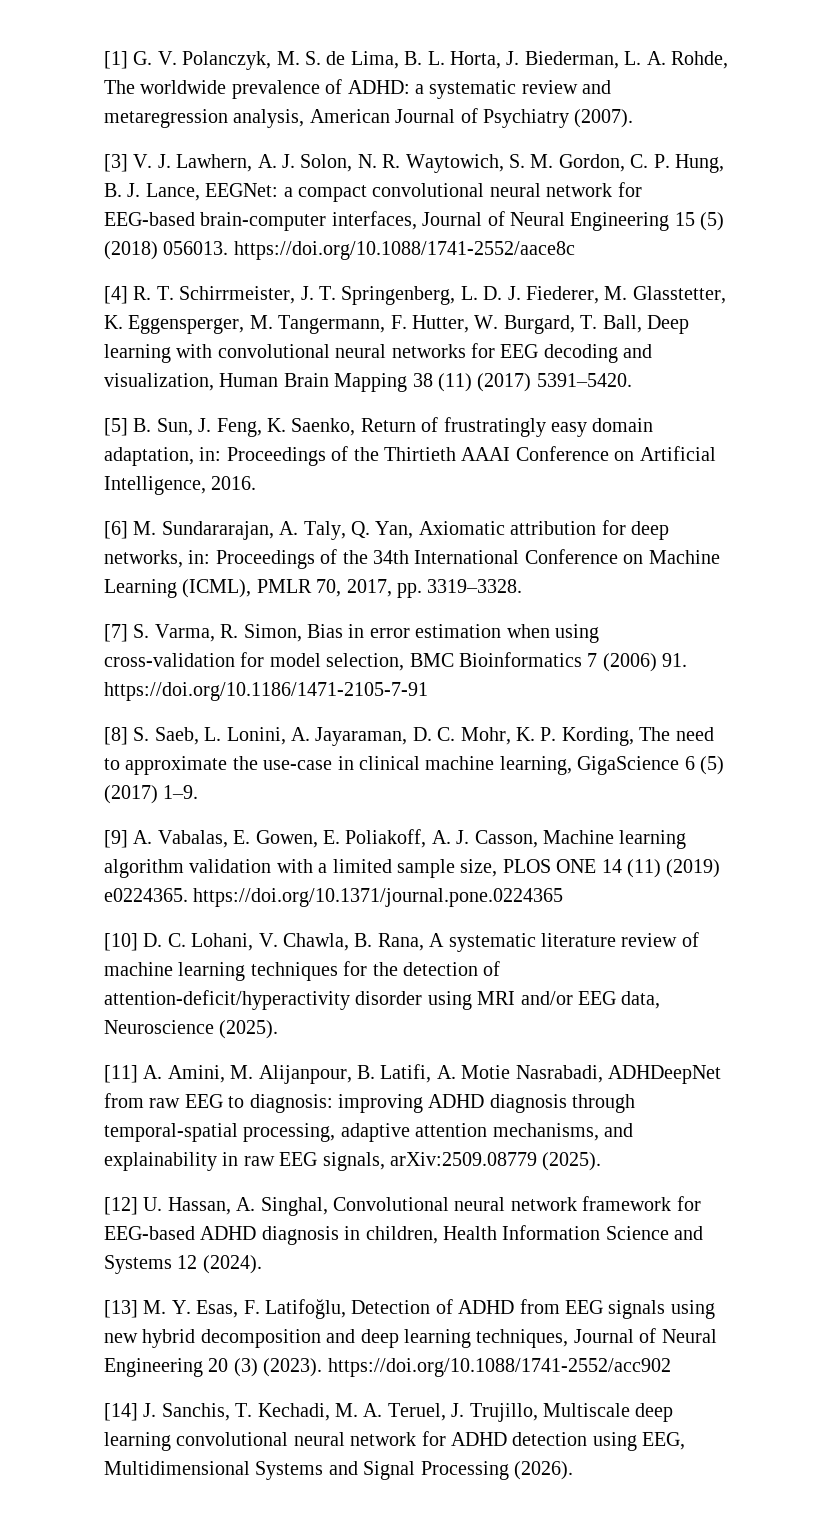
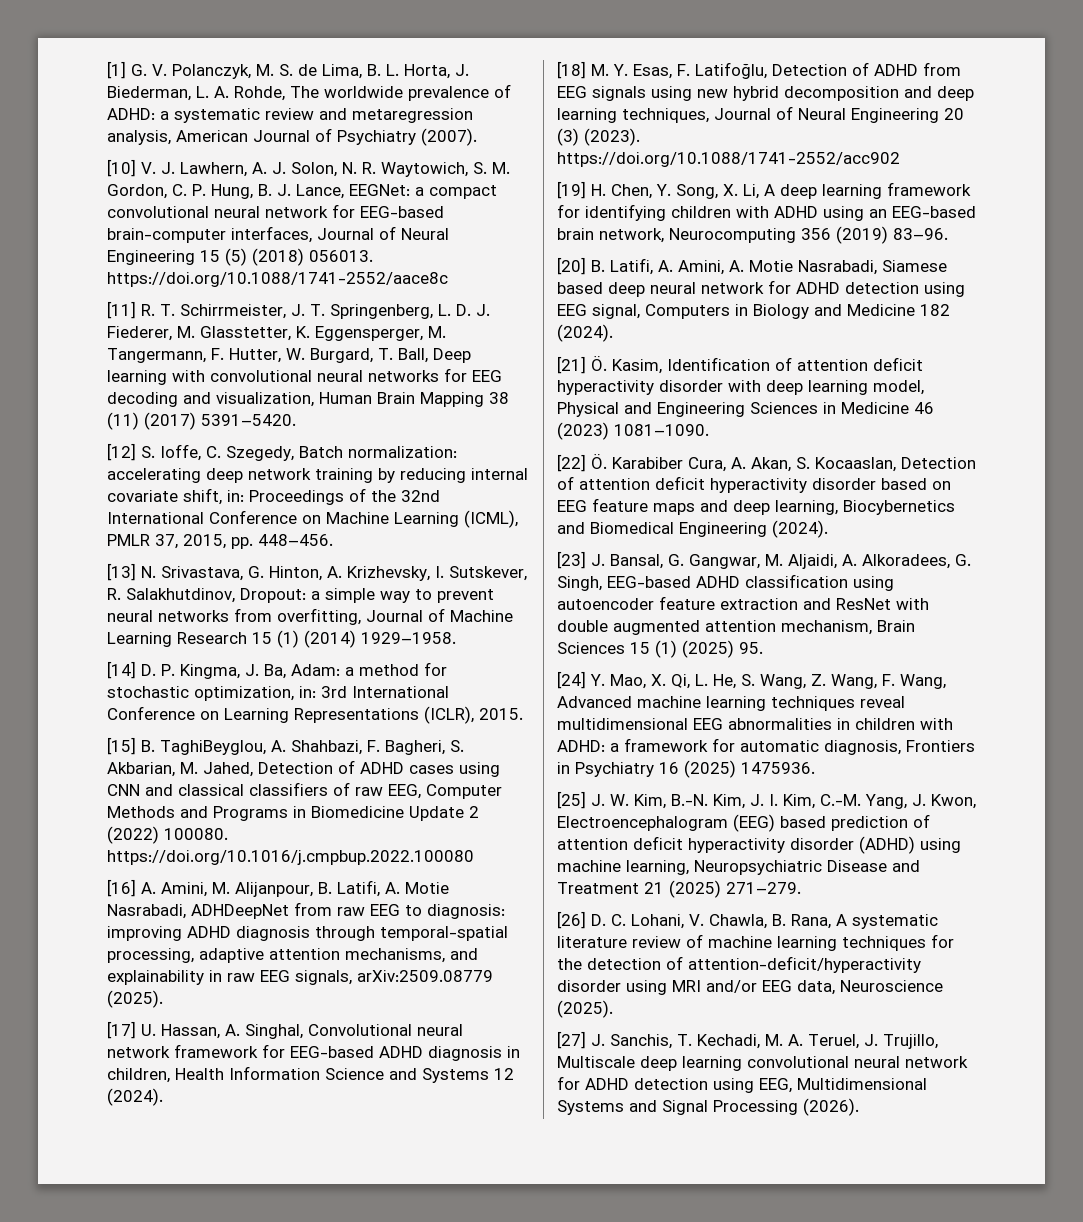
[104,154,128,172] [3] -> [107,159,136,177] [10]
[104,286,128,304] [4] -> [107,301,136,319] [11]
[104,417,654,437] [104,446,716,466] [104,476,257,495] [104,520,669,540] [104,549,409,569] [5] B. Sun, J. Feng, K. Saenko, Return of frustratingly easy domain adaptation, in: Proceedings of the Thirtieth AAAI Conference on Artificial Intelligence, 2016. // [6] M. Sundararajan, A. Taly, Q. Yan, Axiomatic attribution for deep networks, in: Proceedings of the 34th -> [107,443,457,461] [107,468,528,483] [107,488,440,505] [12] S. Ioffe, C. Szegedy, Batch normalization: accelerating deep network training by reducing internal covariate shift, in: Proceedings of the 32nd
[316,579,523,598] [104,624,599,643] [104,652,688,672] [104,682,428,701] [104,727,714,746] [104,756,724,775] [104,785,199,804] [104,829,687,849] [104,859,721,878] [104,888,564,907] [104,932,699,952] [104,961,501,981] [104,990,661,1010] [104,1020,279,1039] [104,1065,138,1083] 70, 2017, pp. 3319–3328. // [7] S. Varma, R. Simon, Bias in error estimation when using cross-validation for model selection, BMC Bioinformatics 7 (2006) 91. https://doi.org/10.1186/1471-2105-7-91 // [8] S. Saeb, L. Lonini, A. Jayaraman, D. C. Mohr, K. P. Kording, The need to approximate the use-case in clinical machine learning, GigaScience 6 (5) (2017) 1–9. // [9] A. Vabalas, E. Gowen, E. Poliakoff, A. J. Casson, Machine learning algorithm validation with a limited sample size, PLOS ONE 14 (11) (2019) e0224365. https://doi.org/10.1371/journal.pone.0224365 // [10] D. C. Lohani, V. Chawla, B. Rana, A systematic literature review of machine learning techniques for the detection of attention-deficit/hyperactivity disorder using MRI and/or EEG data, Neuroscience (2025). // [11] -> [155,534,333,549] [107,563,527,581] [107,588,494,603] [107,608,513,625] [107,630,456,648] [107,661,447,679] [107,686,449,701] [107,706,523,724] [107,737,464,755] [107,760,500,777] [107,782,502,799] [107,806,479,821] [107,826,228,844] [107,850,474,865] [107,879,136,897] 37, 2015, pp. 448–456. // [13] N. Srivastava, G. Hinton, A. Krizhevsky, I. Sutskever, R. Salakhutdinov, Dropout: a simple way to prevent neural networks from overfitting, Journal of Machine Learning Research 15 (1) (2014) 1929–1958. // [14] D. P. Kingma, J. Ba, Adam: a method for stochastic optimization, in: 3rd International Conference on Learning Representations (ICLR), 2015. // [15] B. TaghiBeyglou, A. Shahbazi, F. Bagheri, S. Akbarian, M. Jahed, Detection of ADHD cases using CNN and classical classifiers of raw EEG, Computer Methods and Programs in Biomedicine Update 2 (2022) 100080. https://doi.org/10.1016/j.cmpbup.2022.100080 // [16]
[104,1197,138,1215] [12] -> [107,1021,136,1039] [17]
[104,1300,138,1318] [13] -> [557,61,586,79] [18]
[104,1403,138,1421] [14] -> [557,181,971,199] [557,204,976,221] [557,226,948,244] [557,257,947,275] [557,280,965,297] [557,304,950,319] [557,324,613,342] [557,355,923,374] [557,380,924,395] [557,402,934,417] [557,422,709,440] [557,453,976,472] [557,476,951,493] [557,498,955,515] [557,520,828,538] [557,551,971,569] [557,574,894,591] [557,596,929,610] [557,620,915,635] [557,640,763,658] [557,671,946,689] [557,696,905,711] [557,718,953,730] [557,738,975,755] [557,760,815,778] [557,791,976,809] [557,814,930,832] [557,836,961,854] [557,860,920,875] [557,880,801,898] [557,911,938,929] [557,934,954,951] [557,956,921,973] [557,980,943,995] [557,1000,613,1018] [557,1031,586,1049] [19] H. Chen, Y. Song, X. Li, A deep learning framework for identifying children with ADHD using an EEG-based brain network, Neurocomputing 356 (2019) 83–96. // [20] B. Latifi, A. Amini, A. Motie Nasrabadi, Siamese based deep neural network for ADHD detection using EEG signal, Computers in Biology and Medicine 182 (2024). // [21] Ö. Kasim, Identification of attention deficit hyperactivity disorder with deep learning model, Physical and Engineering Sciences in Medicine 46 (2023) 1081–1090. // [22] Ö. Karabiber Cura, A. Akan, S. Kocaaslan, Detection of attention deficit hyperactivity disorder based on EEG feature maps and deep learning, Biocybernetics and Biomedical Engineering (2024). // [23] J. Bansal, G. Gangwar, M. Aljaidi, A. Alkoradees, G. Singh, EEG-based ADHD classification using autoencoder feature extraction and ResNet with double augmented attention mechanism, Brain Sciences 15 (1) (2025) 95. // [24] Y. Mao, X. Qi, L. He, S. Wang, Z. Wang, F. Wang, Advanced machine learning techniques reveal multidimensional EEG abnormalities in children with ADHD: a framework for automatic diagnosis, Frontiers in Psychiatry 16 (2025) 1475936. // [25] J. W. Kim, B.-N. Kim, J. I. Kim, C.-M. Yang, J. Kwon, Electroencephalogram (EEG) based prediction of attention deficit hyperactivity disorder (ADHD) using machine learning, Neuropsychiatric Disease and Treatment 21 (2025) 271–279. // [26] D. C. Lohani, V. Chawla, B. Rana, A systematic literature review of machine learning techniques for the detection of attention-deficit/hyperactivity disorder using MRI and/or EEG data, Neuroscience (2025). // [27]

